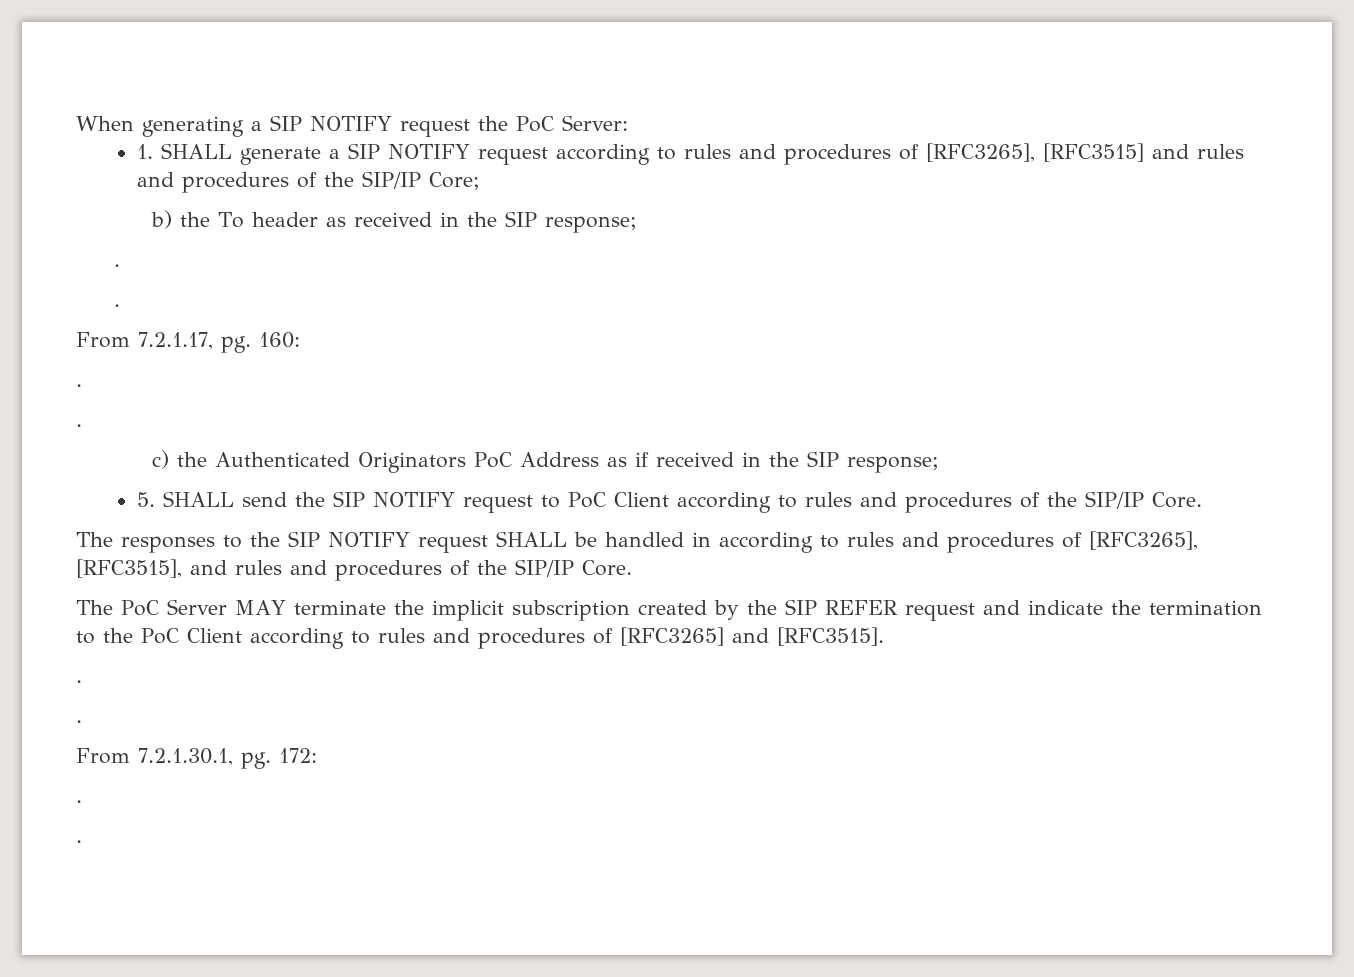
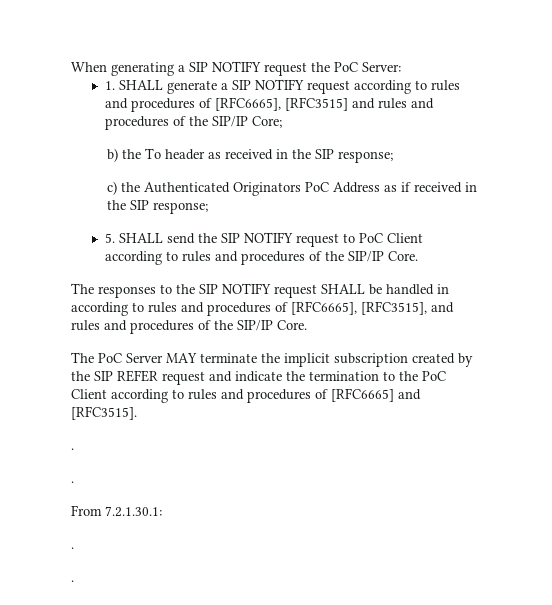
[926,143,1036,162] [RFC3265], -> [215,97,282,111] [RFC6665],
[113,264,120,267] [113,304,120,307] [76,332,300,353] [76,384,82,387] [76,424,82,427] // . // . // From 7.2.1.17, pg. 160: // . // . -> (394, 157) none
[1089,531,1198,550] [RFC3265], -> [291,301,357,315] [RFC6665],
[619,627,724,646] [RFC3265] -> [331,388,394,402] [RFC6665]
[138,748,317,769] 7.2.1.30.1, pg. 172: -> [105,506,162,517] 7.2.1.30.1:

